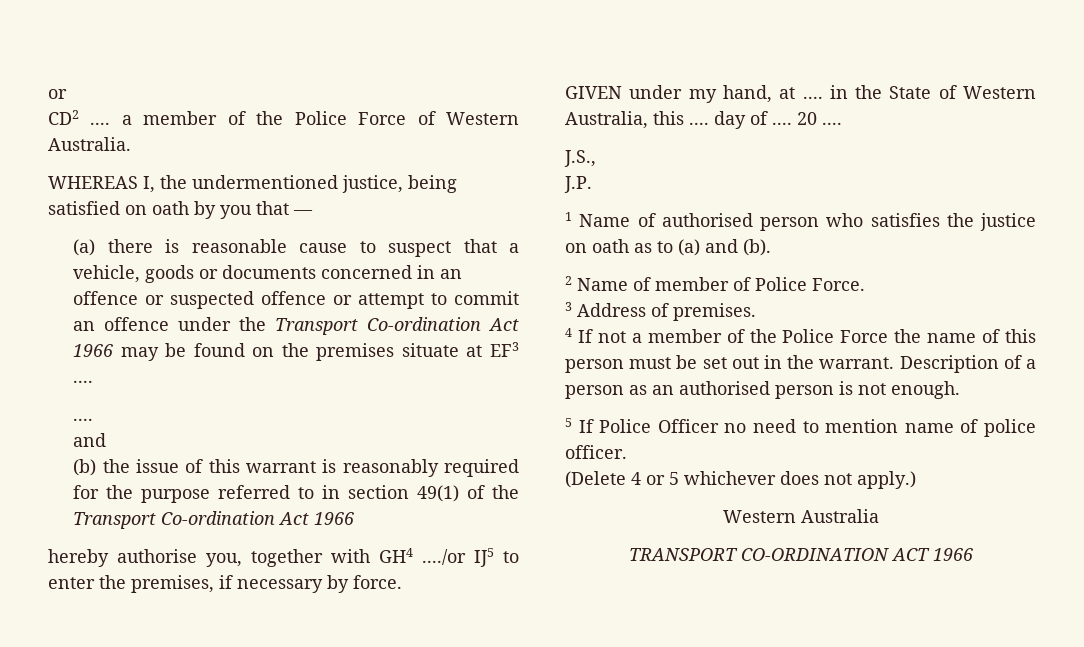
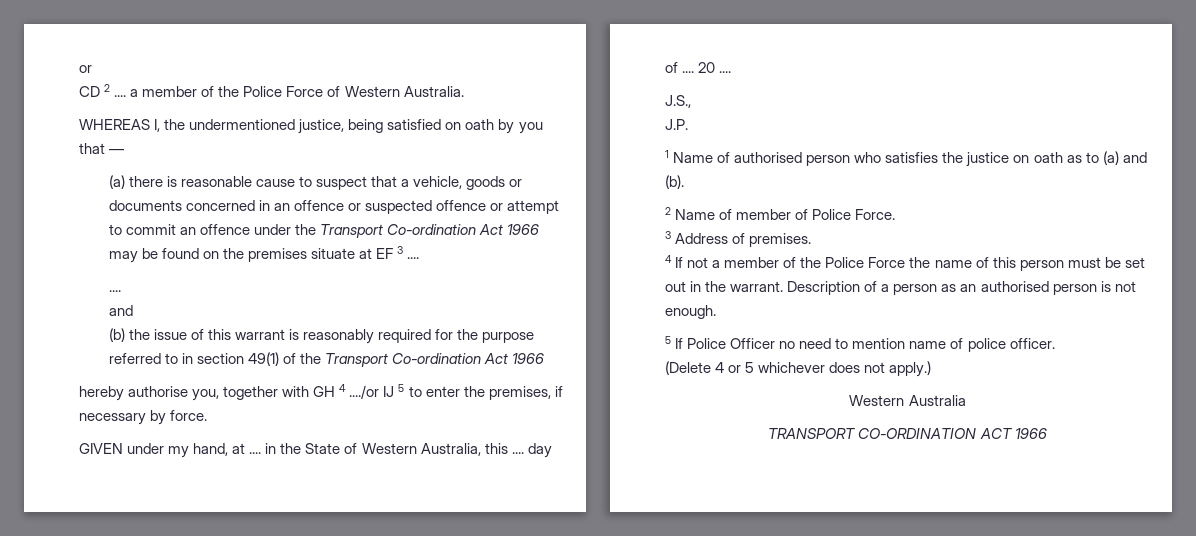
[48,110,79,125] CD2 -> [79,84,111,97] CD 2
[489,342,519,357] EF3 -> [376,246,404,259] EF 3
[379,548,494,567] GH4 ..../or IJ5 -> [313,384,405,399] GH 4 ..../or IJ 5

